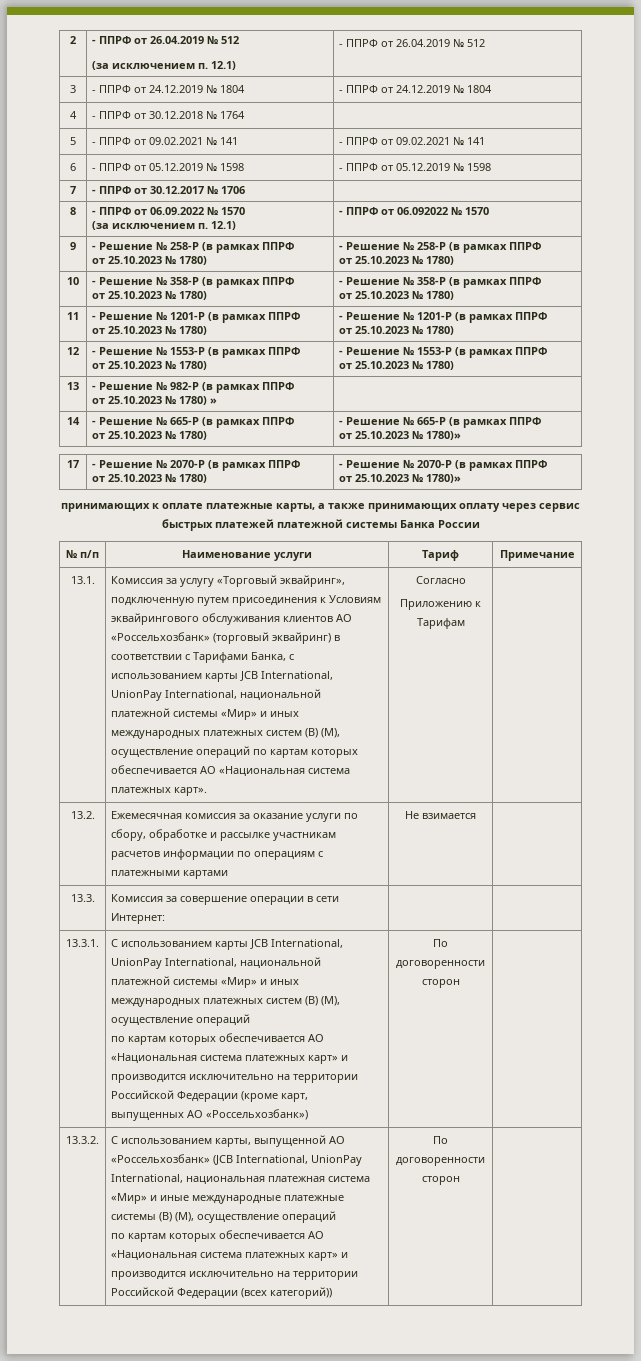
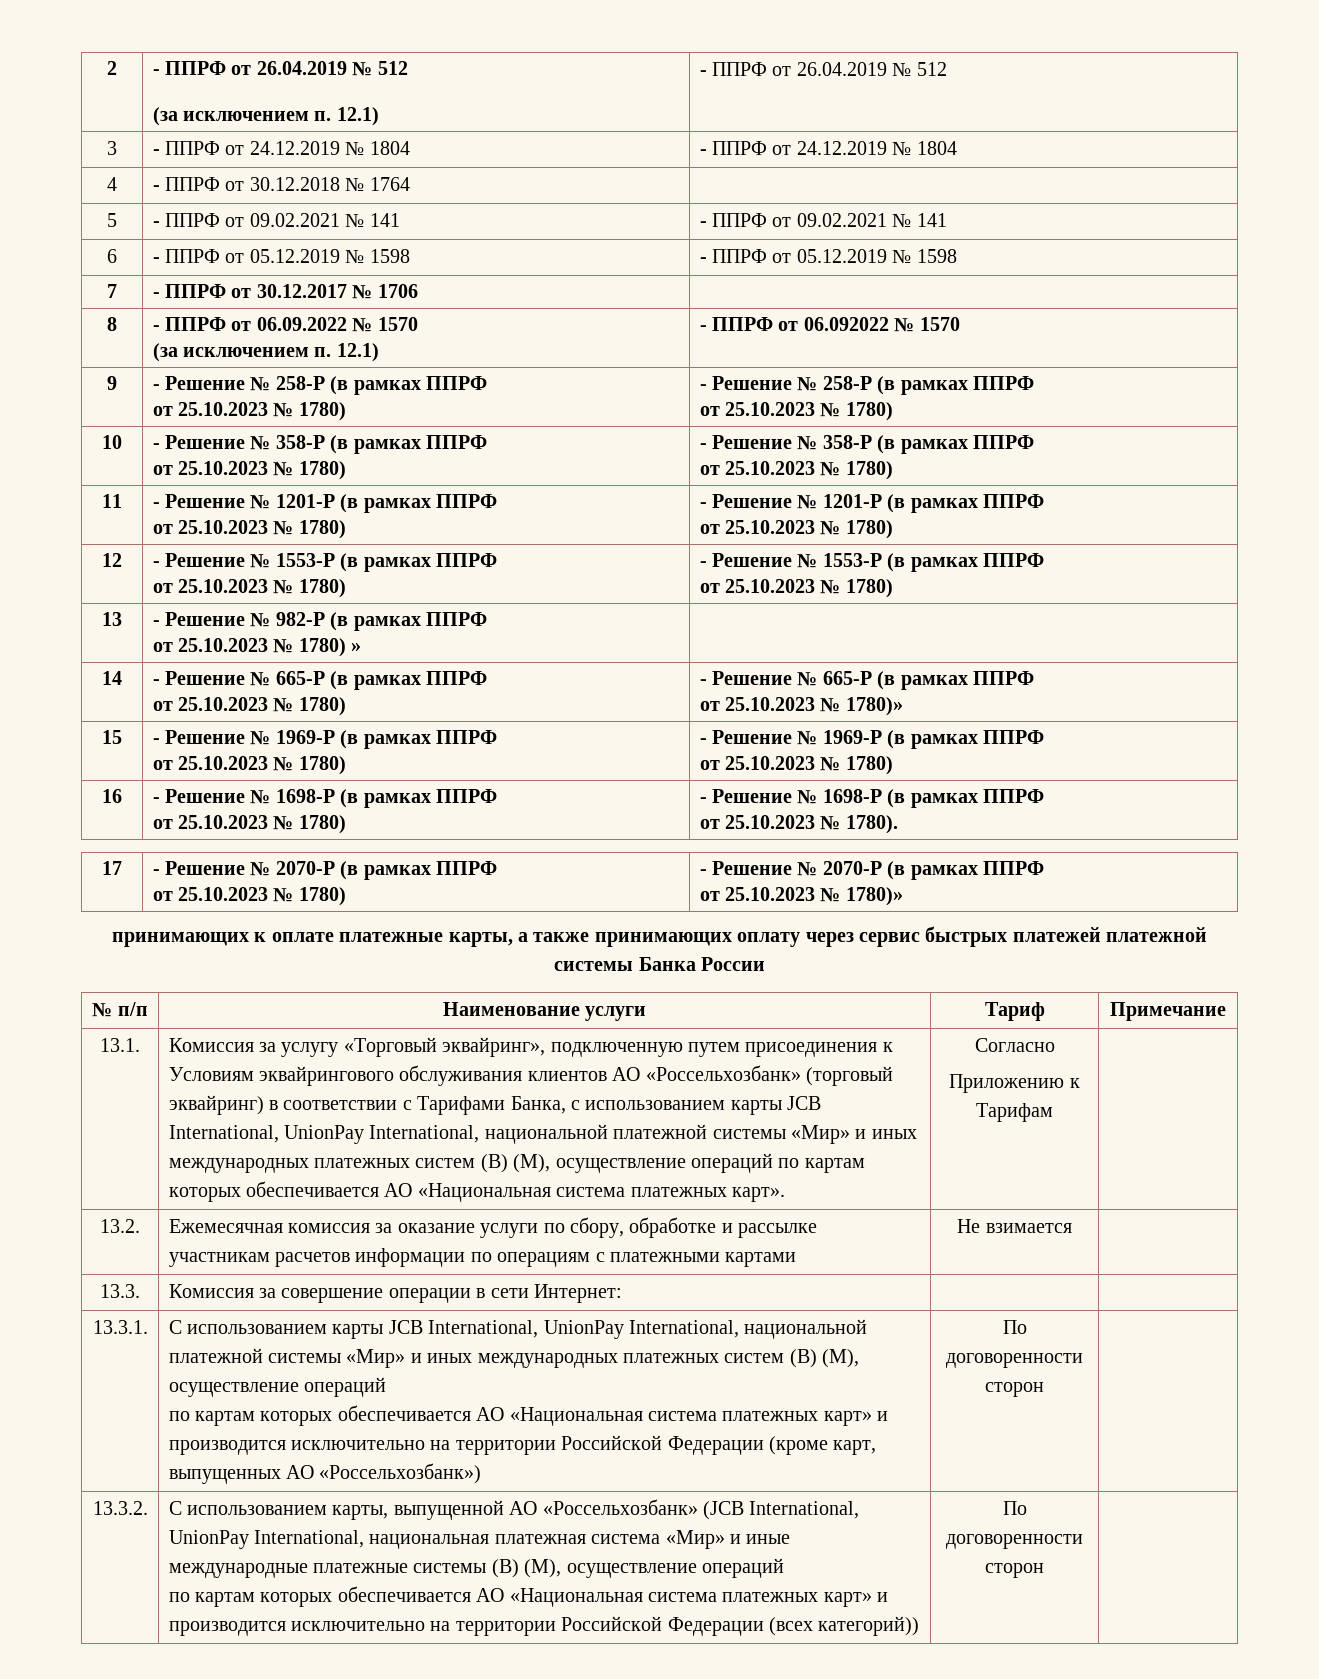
(462, 435) none -> [102,730,122,744] [152,730,497,749] [152,756,346,775] [699,730,1044,749] [699,756,893,775] [102,789,122,803] [152,789,497,808] [152,815,346,834] [699,789,1044,808] [699,815,898,834] // 15 | - Решение № 1969-Р (в рамках ППРФ // от 25.10.2023 № 1780) | - Решение № 1969-Р (в рамках ППРФ // от 25.10.2023 № 1780) // 16 | - Решение № 1698-Р (в рамках ППРФ // от 25.10.2023 № 1780) | - Решение № 1698-Р (в рамках ППРФ // от 25.10.2023 № 1780).

